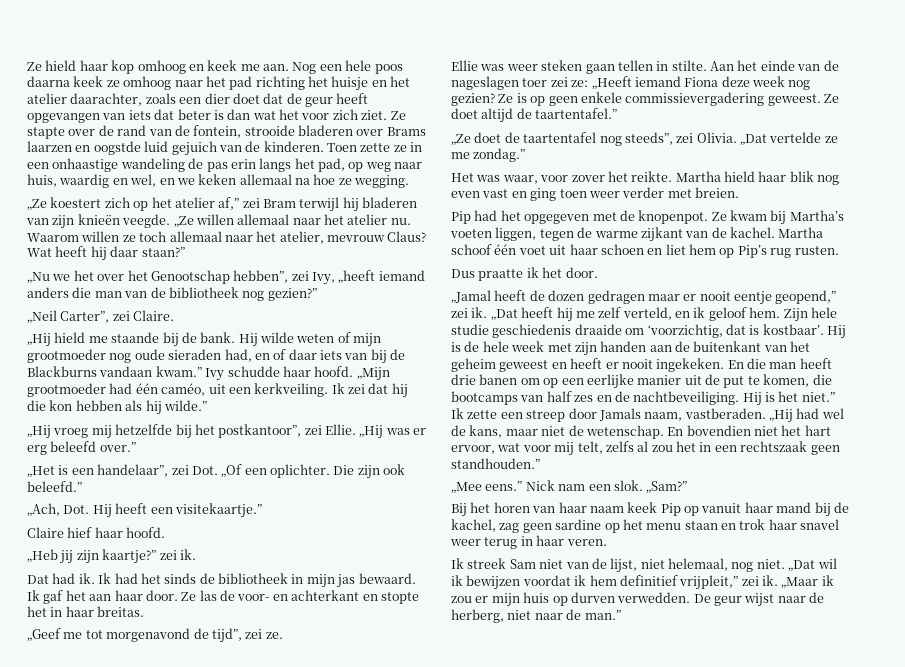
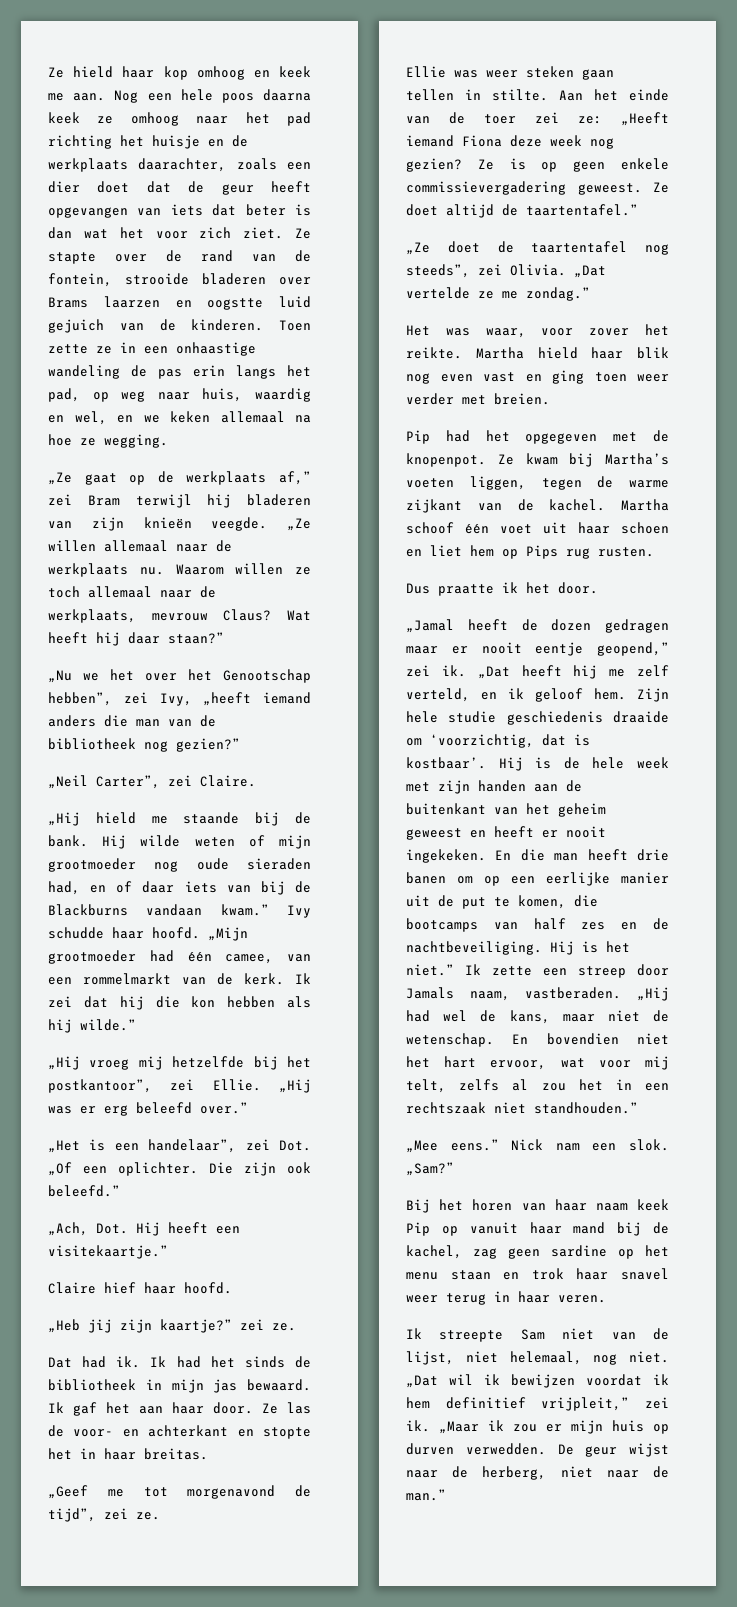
[390,76,411,87] [27,93,67,104] het atelier -> [232,135,248,147] [48,158,128,172] de werkplaats
[93,141,141,155] oogstde -> [207,298,264,310] oogstte
[50,197,215,211] koestert zich op het atelier -> [84,471,267,485] gaat op de werkplaats
[324,214,388,225] het atelier -> [216,540,232,552] [48,563,128,577] de werkplaats
[256,231,324,244] het atelier, -> [200,586,216,598] [48,609,136,623] de werkplaats,
[161,383,329,397] caméo, uit een kerkveiling. -> [225,954,311,964] [48,973,284,985] camee, van een rommelmarkt van de kerk.
[179,549,196,560] ik. -> [272,1323,296,1331] ze.
[451,76,519,90] nageslagen -> (465, 118) none
[737,245,767,258] Pip’s -> [526,545,558,559] Pips
[810,445,840,455] geen -> [494,1102,526,1114] niet
[467,558,507,569] streek -> [439,1330,504,1342] streepte

